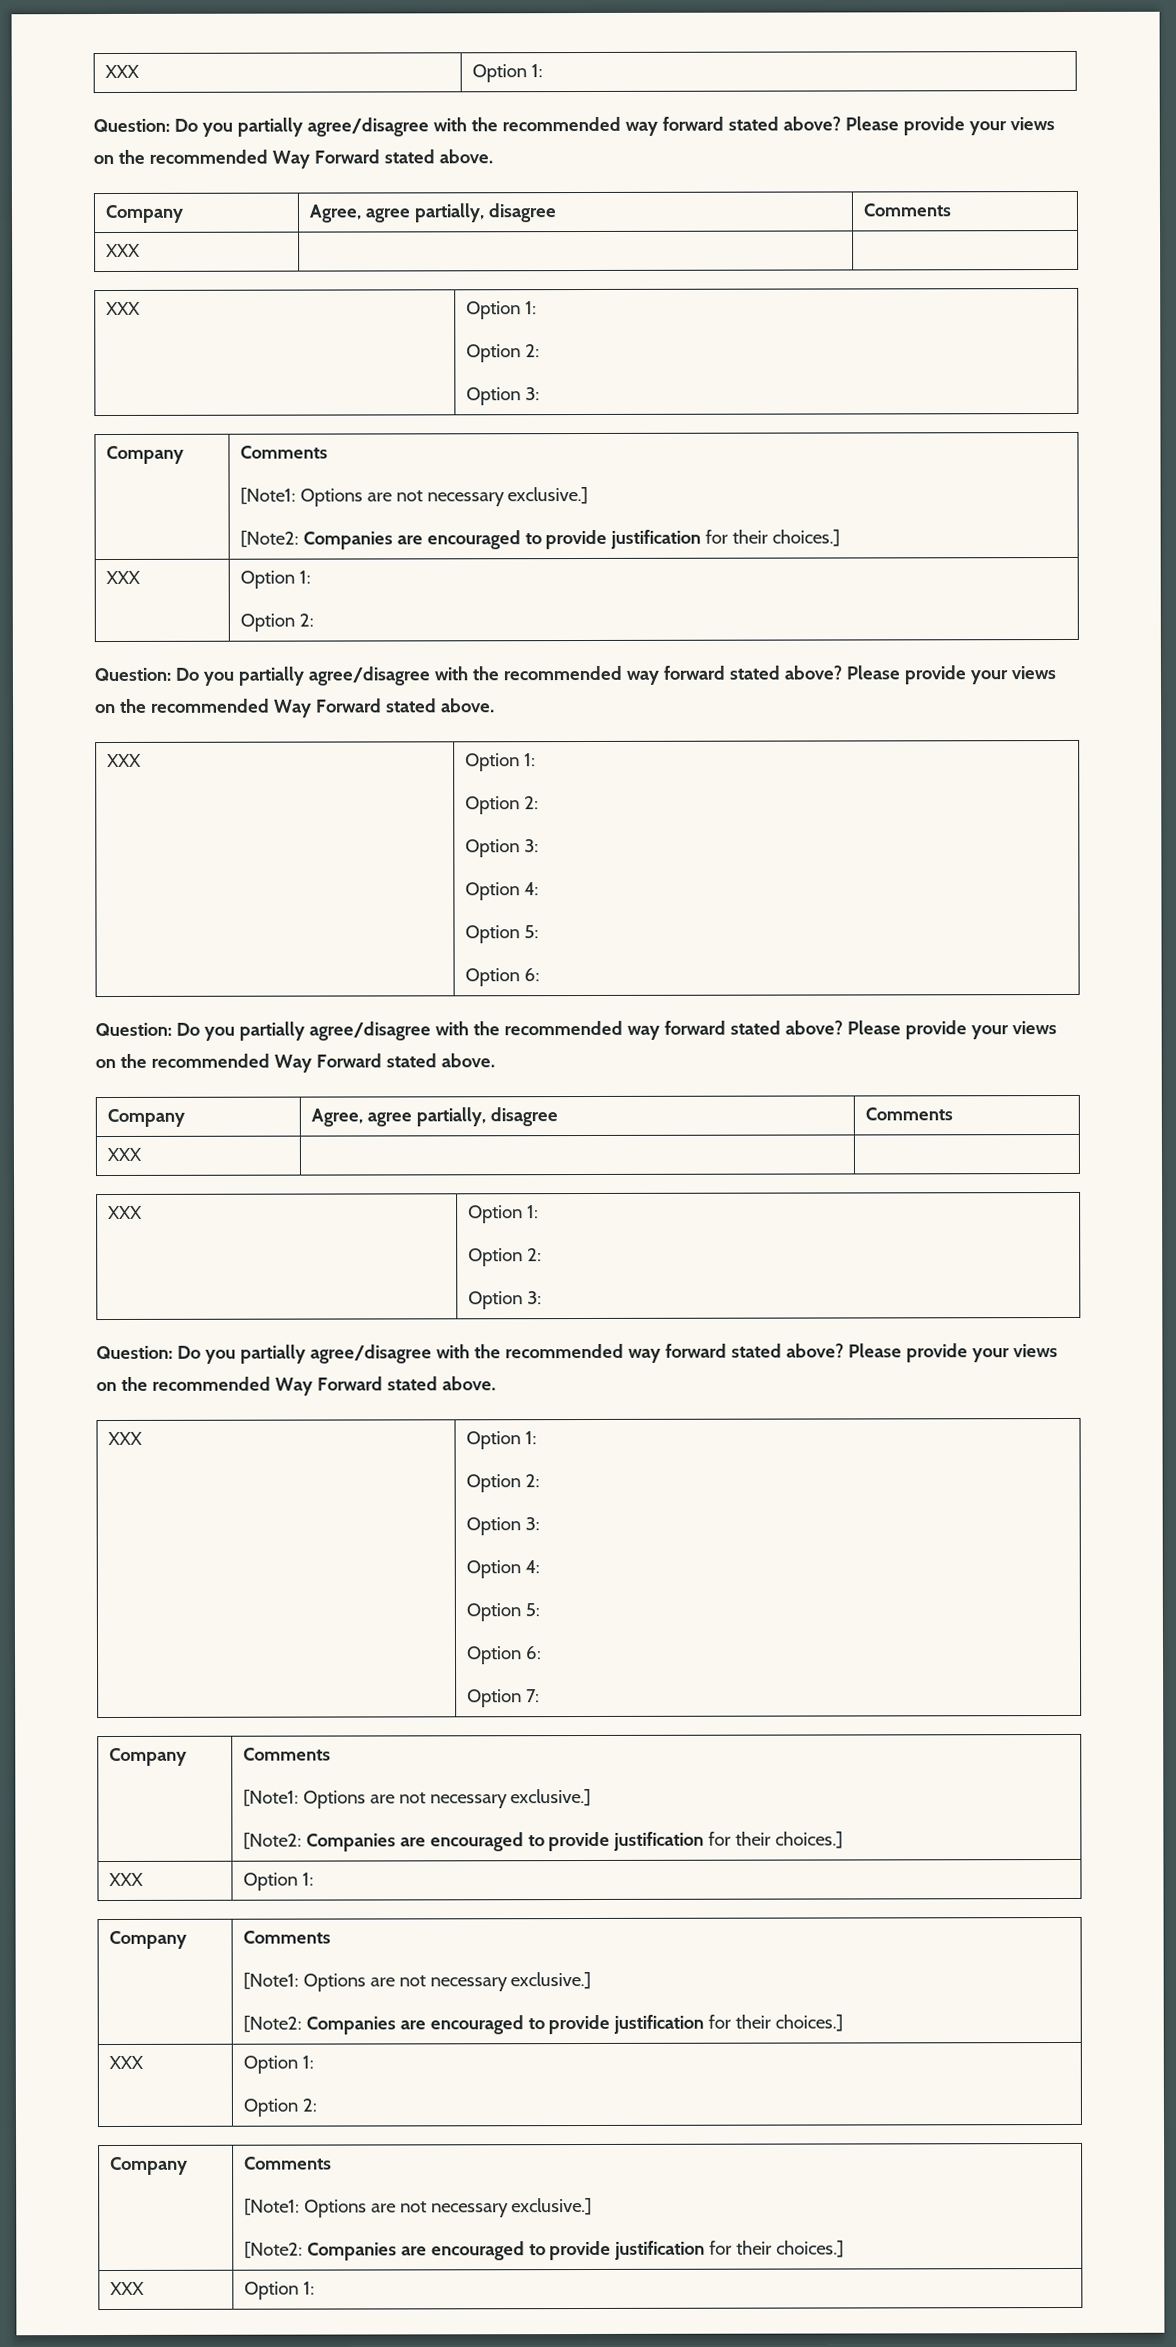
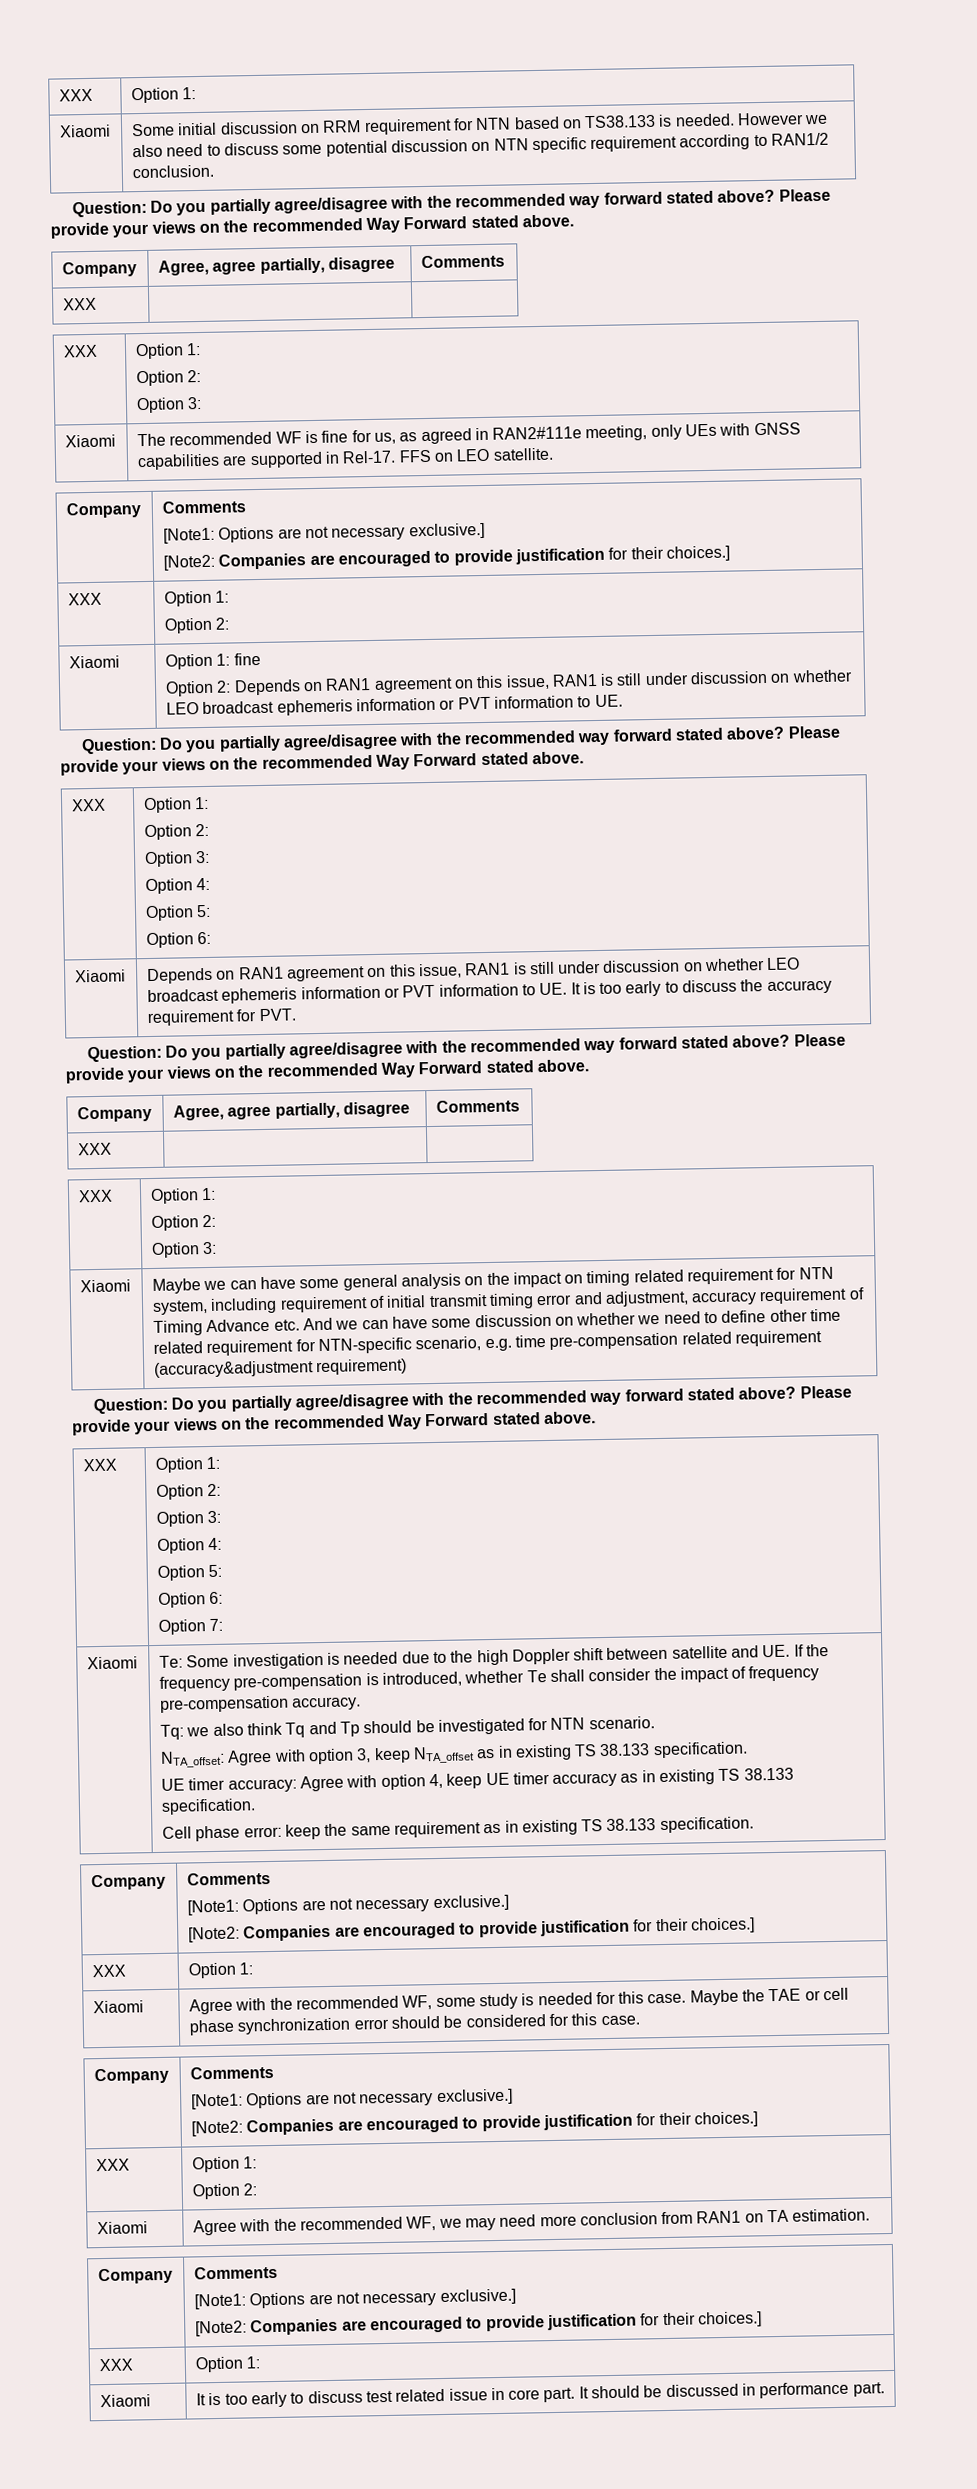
[104,64,139,79] [471,64,543,83] XXX | Option 1: -> [58,88,93,102] [130,87,197,104] [59,124,111,138] [131,112,829,137] [131,132,830,158] [131,164,214,179] XXX | Option 1: // Xiaomi | Some initial discussion on RRM requirement for NTN based on TS38.133 is needed. However we also need to discuss some potential discussion on NTN specific requirement according to RAN1/2 conclusion.
(540, 394) none -> [64,434,116,448] [136,422,801,447] [136,447,554,471] // Xiaomi | The recommended WF is fine for us, as agreed in RAN2#111e meeting, only UEs with GNSS capabilities are supported in Rel-17. FFS on LEO satellite.
(314, 620) none -> [68,655,120,669] [164,652,261,670] [164,669,853,697] [165,694,623,716] // Xiaomi | Option 1: fine // Option 2: Depends on RAN1 agreement on this issue, RAN1 is still under discussion on whether LEO broadcast ephemeris information or PVT information to UE.
(540, 975) none -> [74,969,126,983] [146,957,801,985] [146,979,832,1004] [146,1008,296,1027] // Xiaomi | Depends on RAN1 agreement on this issue, RAN1 is still under discussion on whether LEO broadcast ephemeris information or PVT information to UE. It is too early to discuss the accuracy requirement for PVT.
(542, 1298) none -> [79,1279,131,1293] [151,1266,834,1295] [151,1287,865,1315] [152,1308,842,1336] [152,1330,822,1357] [153,1358,408,1378] // Xiaomi | Maybe we can have some general analysis on the impact on timing related requirement for NTN system, including requirement of initial transmit timing error and adjustment, accuracy requirement of Timing Advance etc. And we can have some discussion on whether we need to define other time related requirement for NTN-specific scenario, e.g. time pre-compensation related requirement (accuracy&adjustment requirement)
(540, 1696) none -> [86,1656,138,1670] [158,1643,830,1670] [158,1665,820,1692] [159,1695,362,1713] [159,1716,655,1740] [159,1741,748,1768] [160,1767,794,1793] [160,1798,256,1815] [161,1816,754,1842] // Xiaomi | Te: Some investigation is needed due to the high Doppler shift between satellite and UE. If the frequency pre-compensation is introduced, whether Te shall consider the impact of frequency pre-compensation accuracy. // Tq: we also think Tq and Tp should be investigated for NTN scenario. // NTA_offset: Agree with option 3, keep NTA_offset as in existing TS 38.133 specification. // UE timer accuracy: Agree with option 4, keep UE timer accuracy as in existing TS 38.133 specification. // Cell phase error: keep the same requirement as in existing TS 38.133 specification.
(314, 1879) none -> [92,2000,144,2014] [188,1987,850,2015] [188,2013,640,2036] // Xiaomi | Agree with the recommended WF, some study is needed for this case. Maybe the TAE or cell phase synchronization error should be considered for this case.
(317, 2105) none -> [96,2221,148,2235] [192,2208,871,2236] // Xiaomi | Agree with the recommended WF, we may need more conclusion from RAN1 on TA estimation.
(315, 2288) none -> [99,2394,151,2408] [195,2381,885,2408] // Xiaomi | It is too early to discuss test related issue in core part. It should be discussed in performance part.

